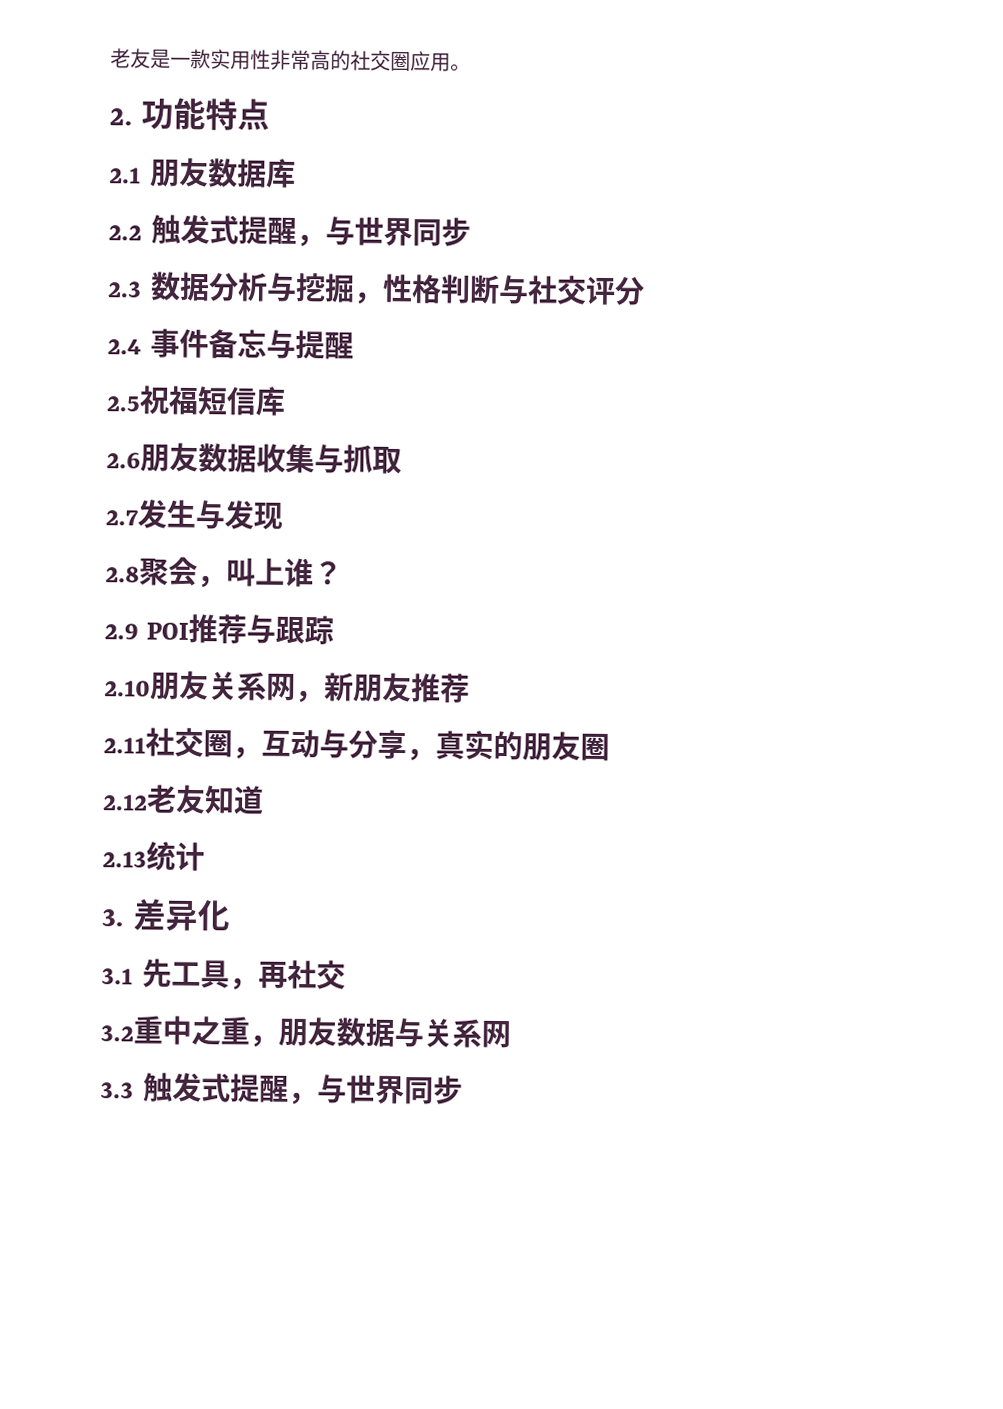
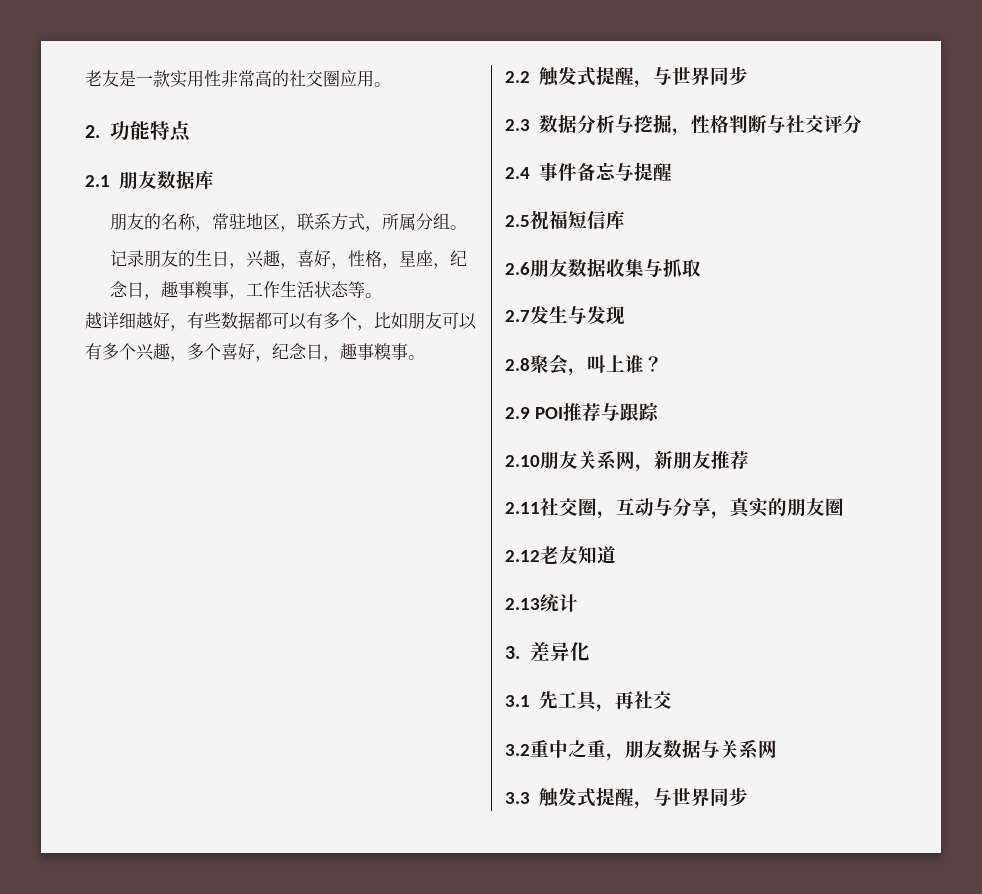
(296, 173) none -> [109,213,467,232] [109,250,467,269] [109,281,382,300] [85,312,477,331] [85,343,425,362] // 朋友的名称，常驻地区，联系方式，所属分组。 // 记录朋友的生日，兴趣，喜好，性格，星座，纪念日，趣事糗事，工作生活状态等。 // 越详细越好，有些数据都可以有多个，比如朋友可以有多个兴趣，多个喜好，纪念日，趣事糗事。

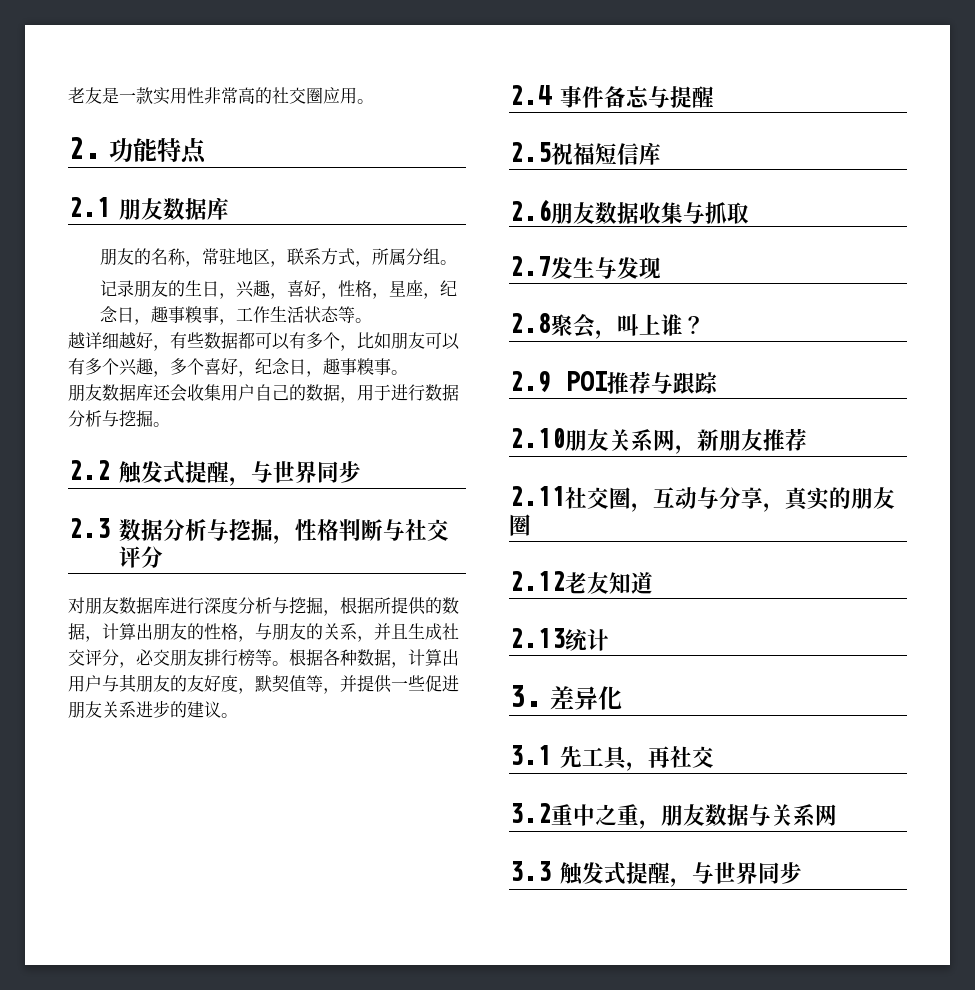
(425, 357) none -> [68,384,459,403] [68,410,170,427] // 朋友数据库还会收集用户自己的数据，用于进行数据分析与挖掘。
(862, 124) none -> [68,597,459,616] [68,623,459,642] [68,649,459,668] [68,674,459,694] [68,700,238,718] // 对朋友数据库进行深度分析与挖掘，根据所提供的数据，计算出朋友的性格，与朋友的关系，并且生成社交评分，必交朋友排行榜等。根据各种数据，计算出用户与其朋友的友好度，默契值等，并提供一些促进朋友关系进步的建议。

